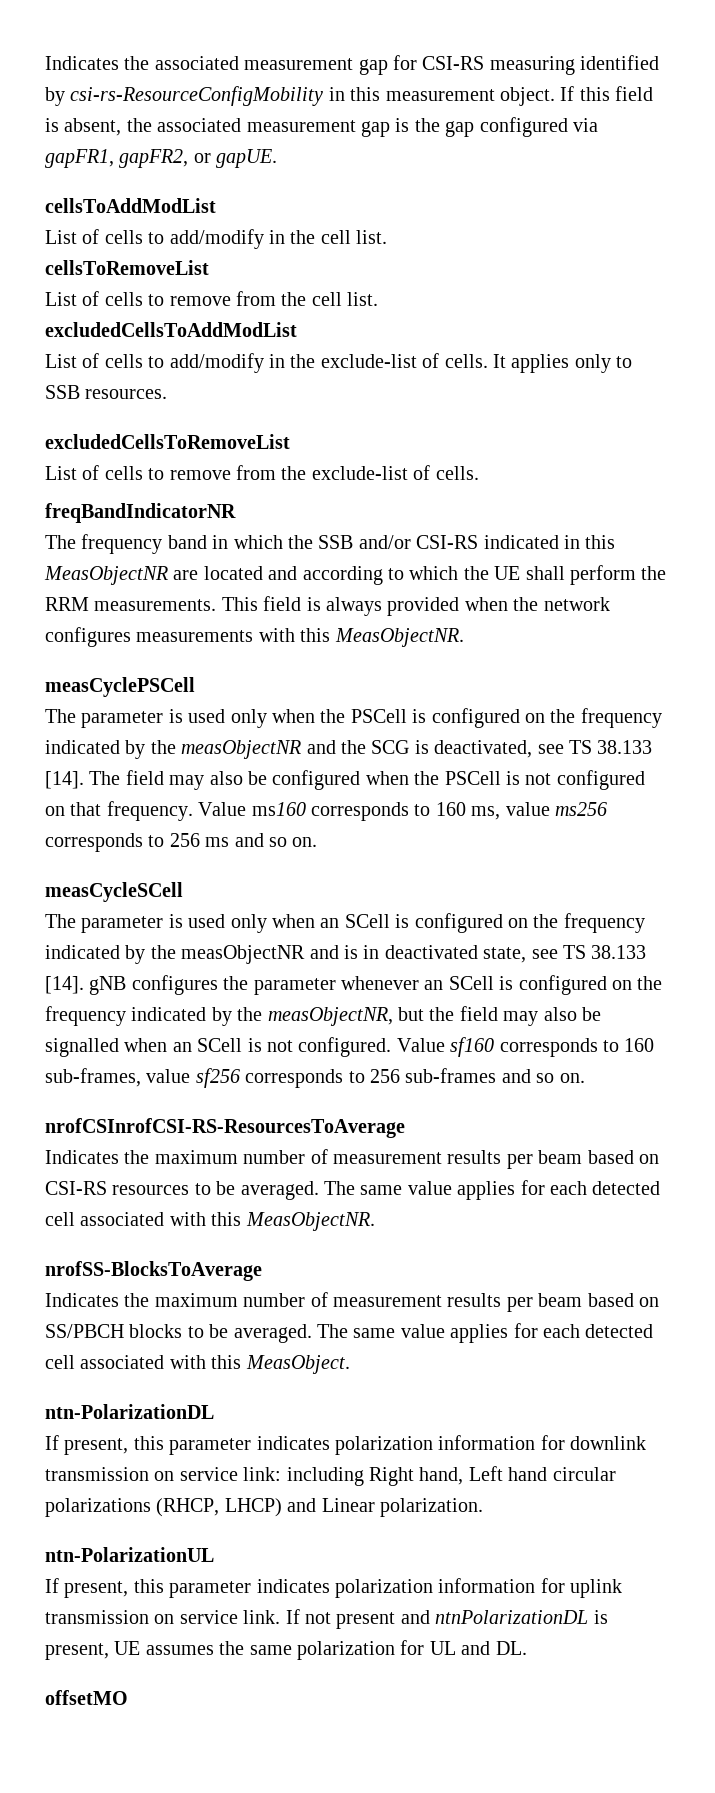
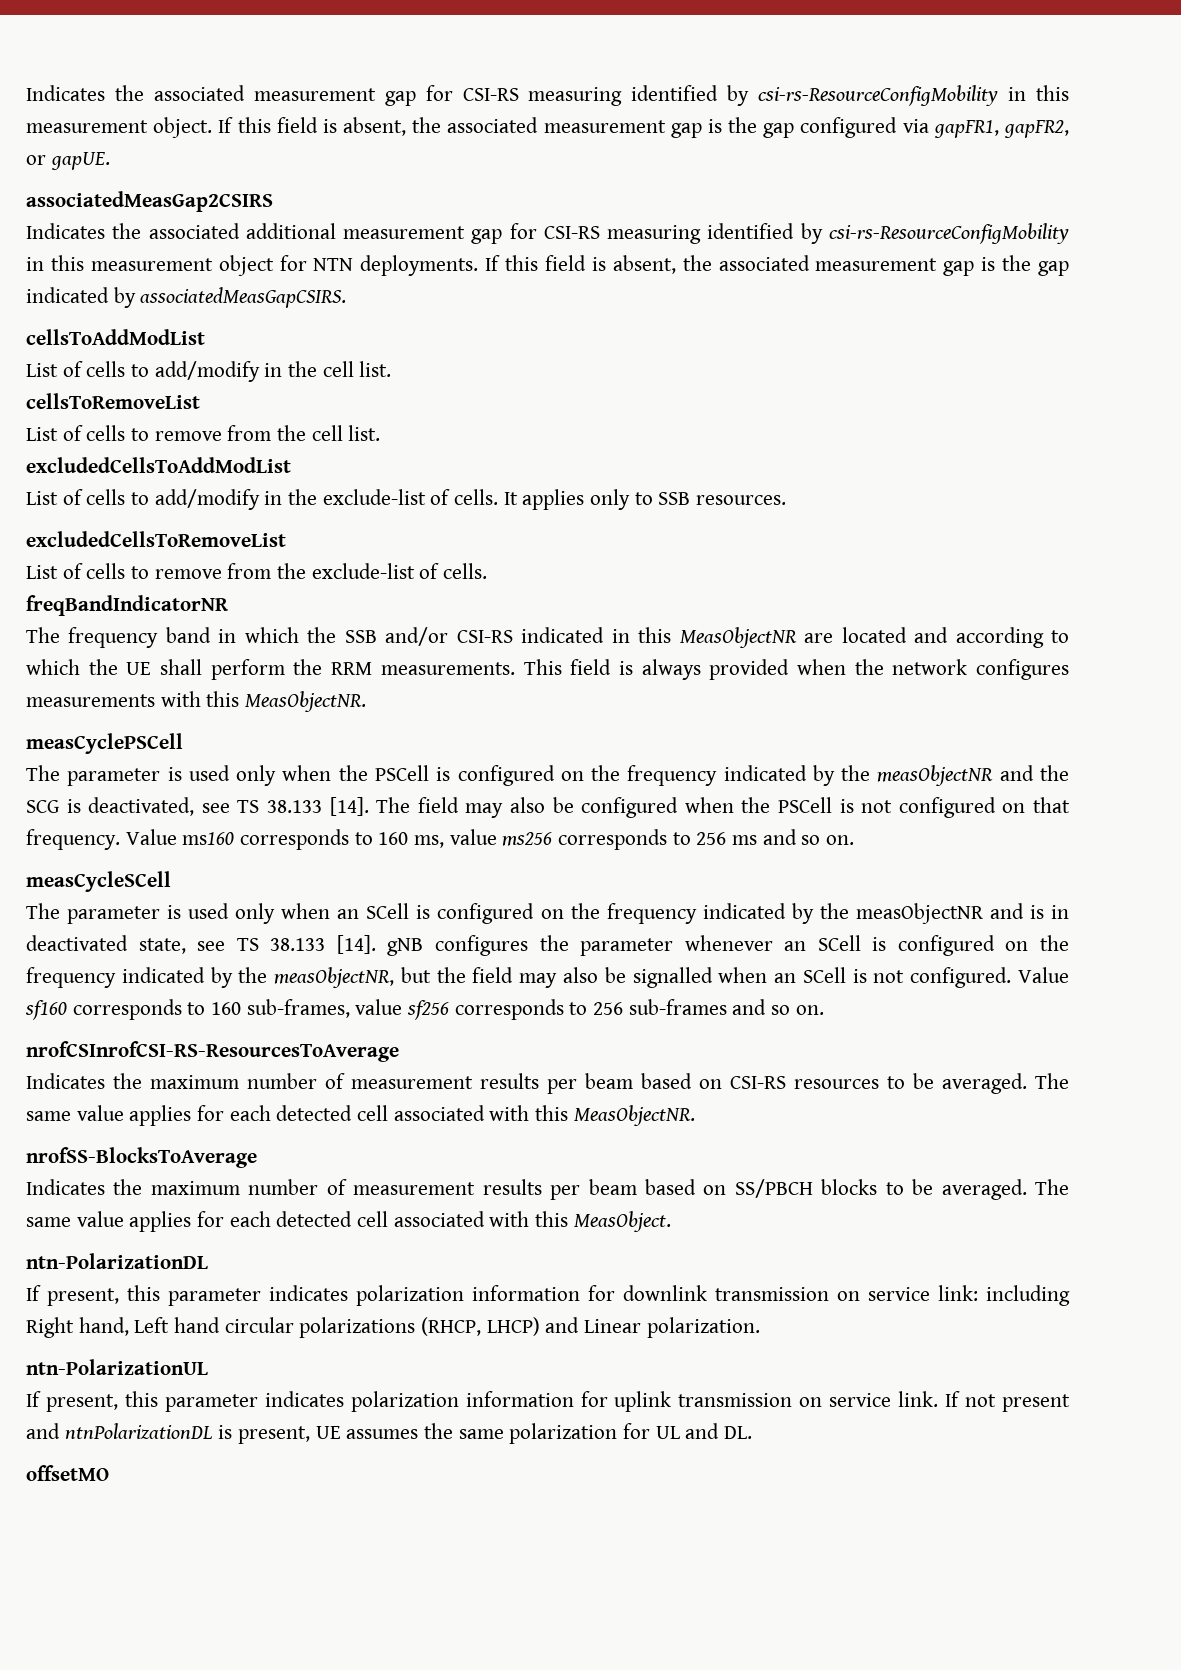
(278, 158) none -> [26,191,273,212] [26,223,1069,244] [26,255,1070,276] [26,287,347,308] // associatedMeasGap2CSIRS // Indicates the associated additional measurement gap for CSI-RS measuring identified by csi-rs-ResourceConfigMobility in this measurement object for NTN deployments. If this field is absent, the associated measurement gap is the gap indicated by associatedMeasGapCSIRS.

